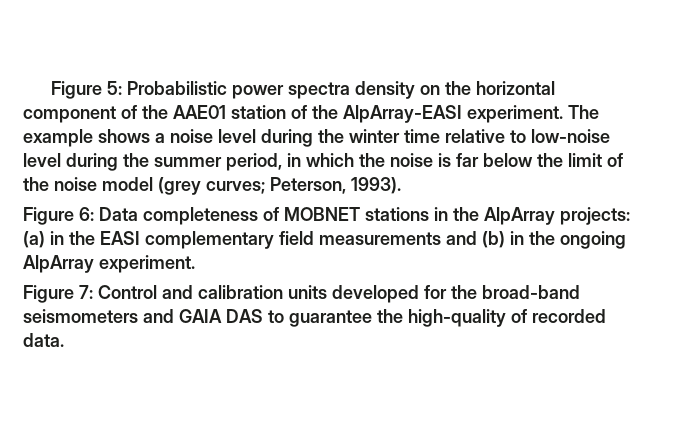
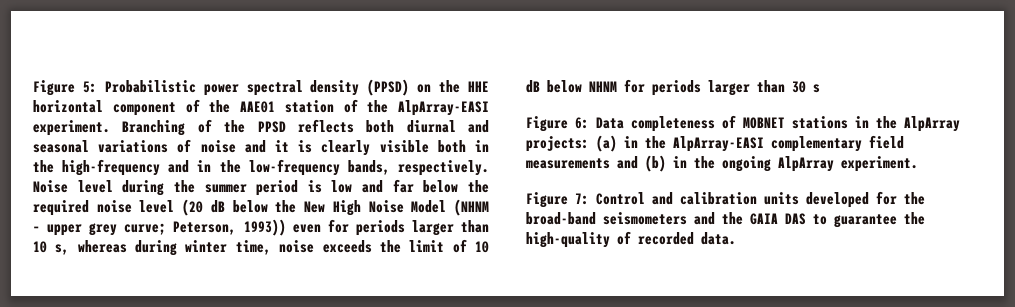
[287,81,415,99] spectra density -> [246,79,410,96] spectral density (PPSD)
(471, 88) none -> [468,81,490,92] HHE
[568,105,599,119] [23,129,610,147] [23,153,623,171] [23,177,401,195] The example shows a noise level during the winter time relative to low-noise level during the summer period, in which the noise is far below the limit of the noise model (grey curves; Peterson, 1993). -> [122,119,489,136] [33,139,489,156] [33,159,489,176] [33,179,489,196] [33,199,490,216] [33,219,490,236] [33,239,490,256] [526,79,820,96] Branching of the PPSD reflects both diurnal and seasonal variations of noise and it is clearly visible both in the high-frequency and in the low-frequency bands, respectively. Noise level during the summer period is low and far below the required noise level (20 dB below the New High Noise Model (NHNM – upper grey curve; Peterson, 1993)) even for periods larger than 10 s, whereas during winter time, noise exceeds the limit of 10 dB below NHNM for periods larger than 30 s
[100,231,140,245] EASI -> [673,136,764,152] AlpArray-EASI
(174, 316) none -> [722,212,743,225] the

